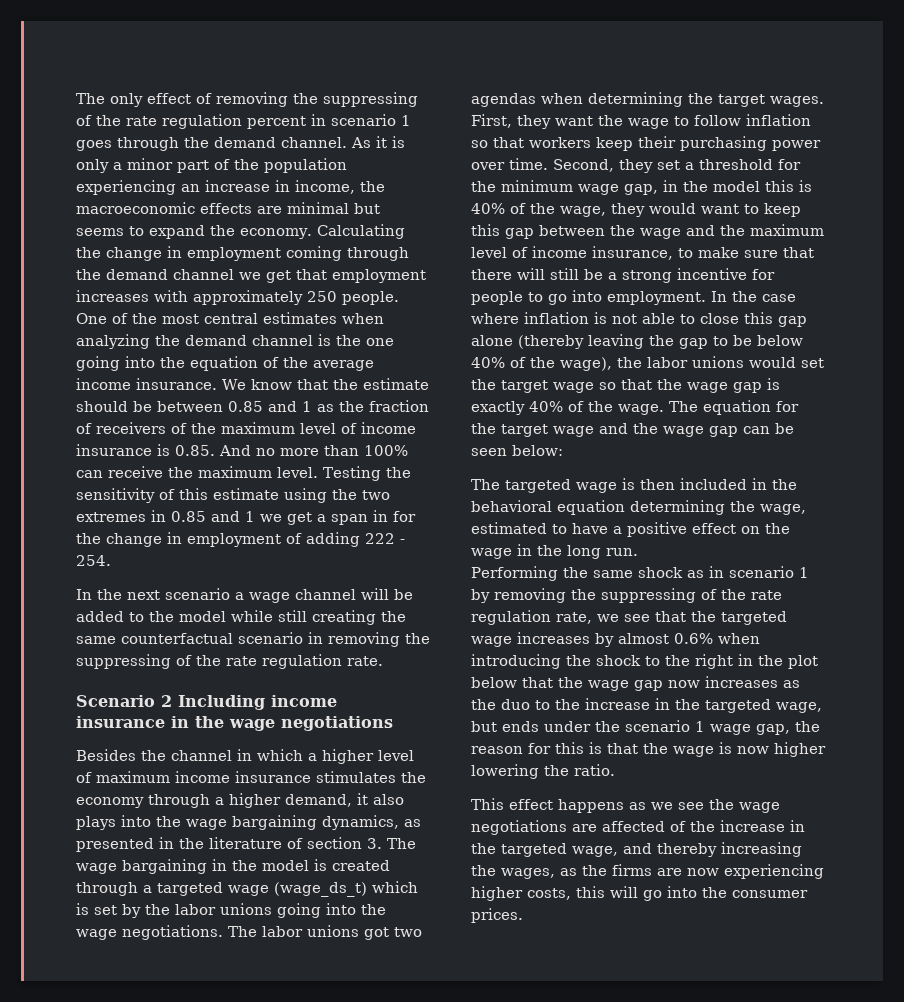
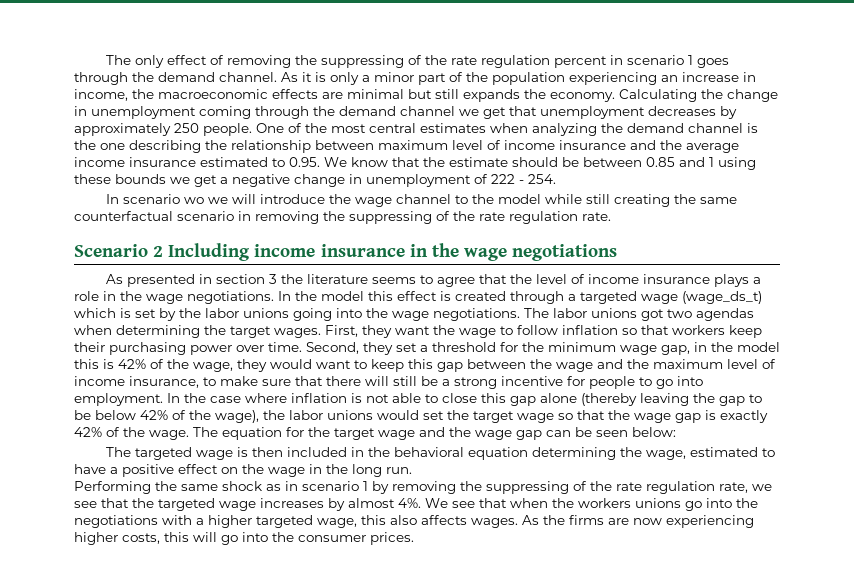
[76,225,205,239] seems to expand -> [435,89,520,102] still expands
[187,247,281,261] employment -> [91,106,196,119] unemployment
[332,269,426,283] [76,290,188,302] employment increases with -> [540,106,737,119] unemployment decreases by
[76,356,374,371] [76,378,217,390] going into the equation of the average income insurance. -> [129,140,739,153] [74,157,320,167] describing the relationship between maximum level of income insurance and the average income insurance estimated to 0.95.
[317,400,429,412] [76,422,416,434] [76,444,408,456] [76,466,411,481] [76,488,390,503] [76,510,416,525] [76,532,405,547] [76,555,111,566] [76,588,413,603] [76,611,124,622] as the fraction of receivers of the maximum level of income insurance is 0.85. And no more than 100% can receive the maximum level. Testing the sensitivity of this estimate using the two extremes in 0.85 and 1 we get a span in for the change in employment of adding 222 - 254. // In the next scenario a wage channel will be added -> [718,157,756,170] [74,174,556,187] [106,194,452,207] using these bounds we get a negative change in unemployment of 222 - 254. // In scenario wo we will introduce the wage channel
[76,749,414,764] [76,771,426,783] [76,793,404,808] [76,815,421,830] [76,837,416,852] [76,859,309,874] Besides the channel in which a higher level of maximum income insurance stimulates the economy through a higher demand, it also plays into the wage bargaining dynamics, as presented in the literature of section 3. The wage bargaining in the model -> [106,274,762,287] [74,291,437,304] As presented in section 3 the literature seems to agree that the level of income insurance plays a role in the wage negotiations. In the model this effect
[471,203,505,214] 40% -> [118,359,146,369] 42%
[471,357,505,368] 40% -> [140,410,168,420] 42%
[529,401,563,412] 40% -> [74,427,102,437] 42%
[674,633,760,644] [471,654,818,669] [471,676,800,691] [471,698,822,713] [471,720,820,735] [471,742,826,757] [471,764,615,779] [471,798,780,813] [471,820,805,835] [471,842,802,857] [471,865,577,879] 0.6% when introducing the shock to the right in the plot below that the wage gap now increases as the duo to the increase in the targeted wage, but ends under the scenario 1 wage gap, the reason for this is that the wage is now higher lowering the ratio. // This effect happens as we see the wage negotiations are affected of the increase in the targeted wage, and thereby increasing the wages, as -> [398,498,758,511] [74,515,539,528] 4%. We see that when the workers unions go into the negotiations with a higher targeted wage, this also affects wages. As

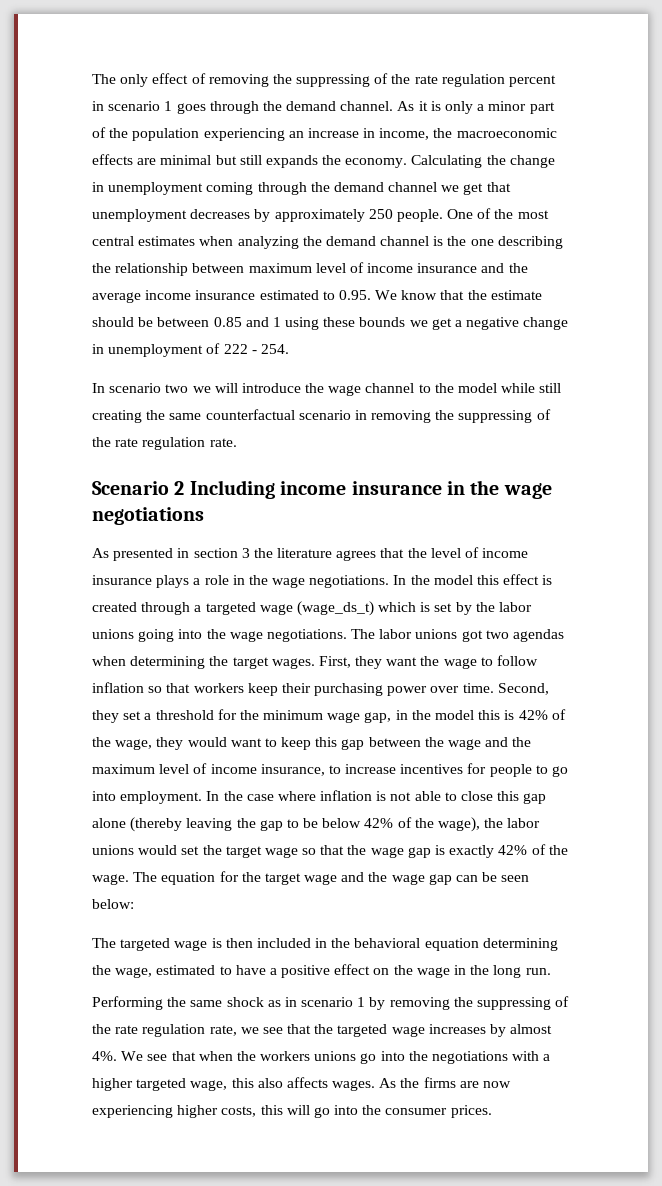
[184,197,205,204] wo -> [165,384,189,393] two
[372,275,476,287] seems to agree -> [336,550,377,561] agrees
[220,376,563,389] make sure that there will still be a strong incentive -> [345,764,464,774] increase incentives

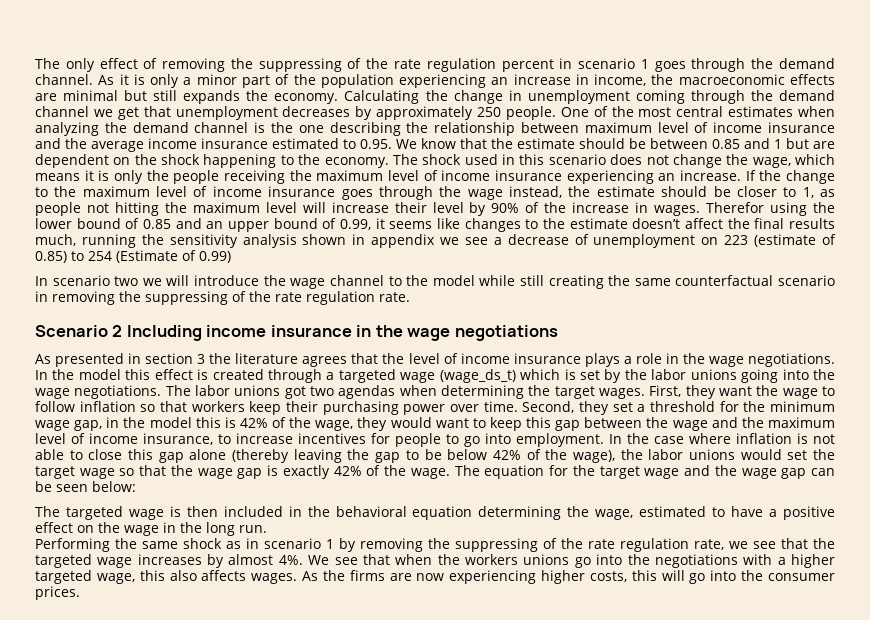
[285,317,569,330] [92,343,289,357] using these bounds we get a negative change in unemployment of 222 - 254. -> [786,138,835,149] [35,154,835,168] [35,170,835,184] [35,186,835,200] [35,202,835,216] [35,218,835,232] [35,234,836,248] [35,250,231,263] but are dependent on the shock happening to the economy. The shock used in this scenario does not change the wage, which means it is only the people receiving the maximum level of income insurance experiencing an increase. If the change to the maximum level of income insurance goes through the wage instead, the estimate should be closer to 1, as people not hitting the maximum level will increase their level by 90% of the increase in wages. Therefor using the lower bound of 0.85 and an upper bound of 0.99, it seems like changes to the estimate doesn’t affect the final results much, running the sensitivity analysis shown in appendix we see a decrease of unemployment on 223 (estimate of 0.85) to 254 (Estimate of 0.99)

